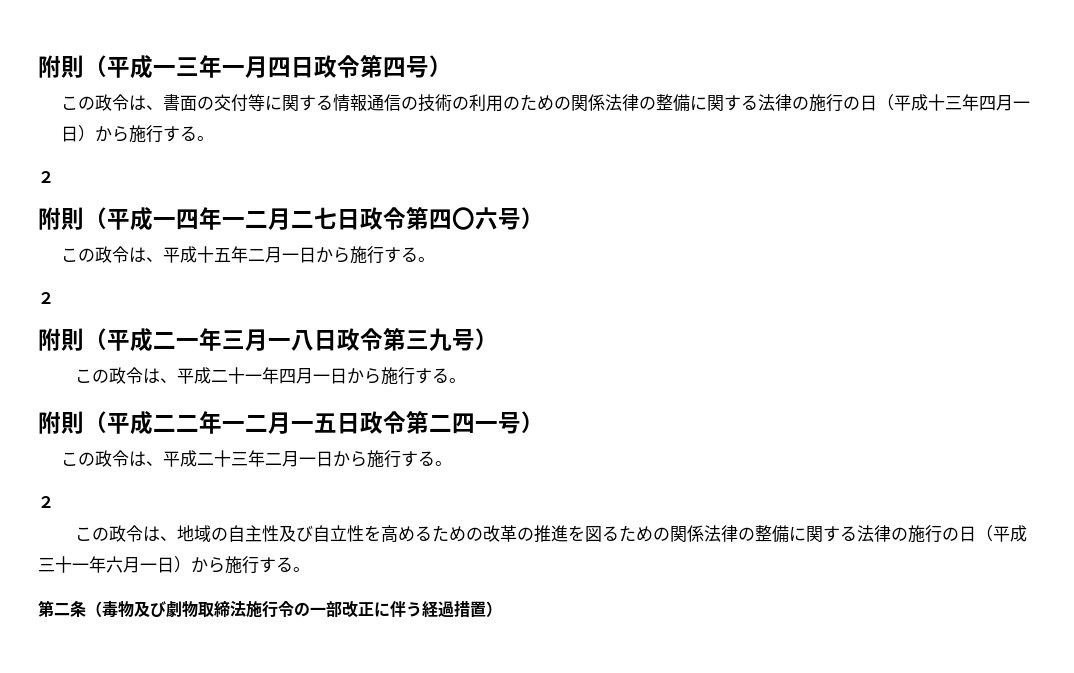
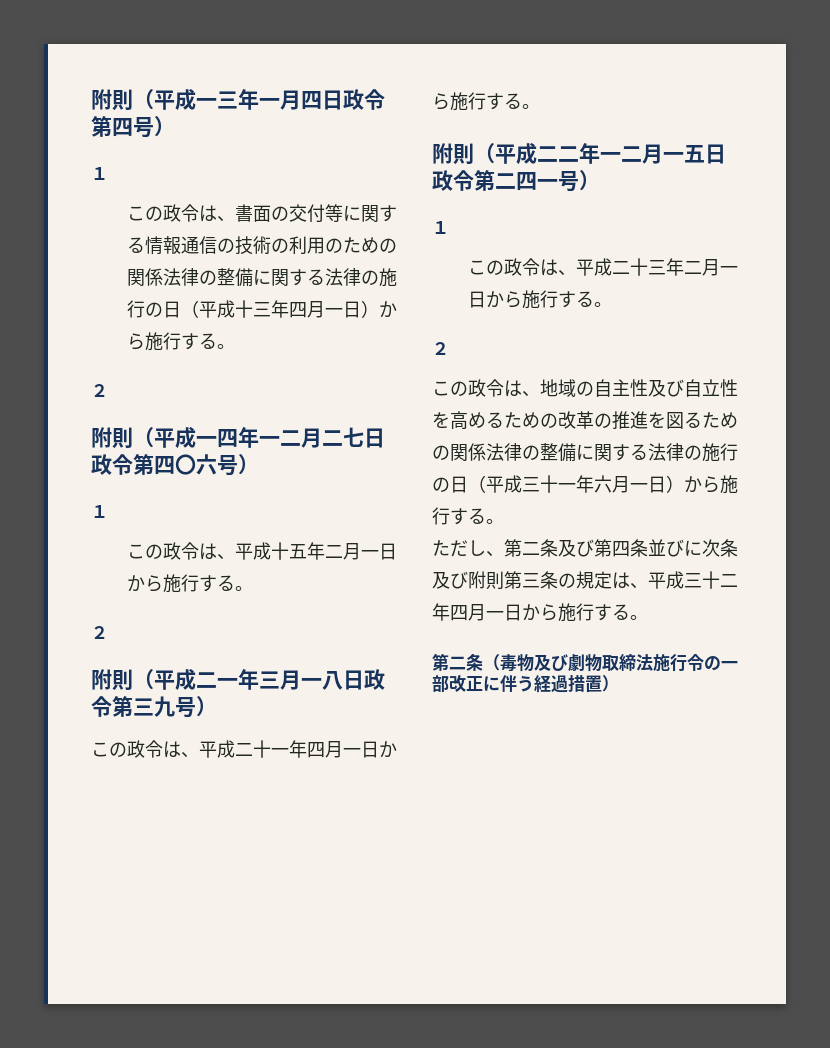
(452, 66) none -> [91,167,108,180] // １
(544, 218) none -> [91,505,108,518] // １
(544, 422) none -> [432,221,449,234] // １
(310, 569) none -> [432,539,738,557] [432,571,738,590] [432,603,648,622] // ただし、第二条及び第四条並びに次条及び附則第三条の規定は、平成三十二年四月一日から施行する。

